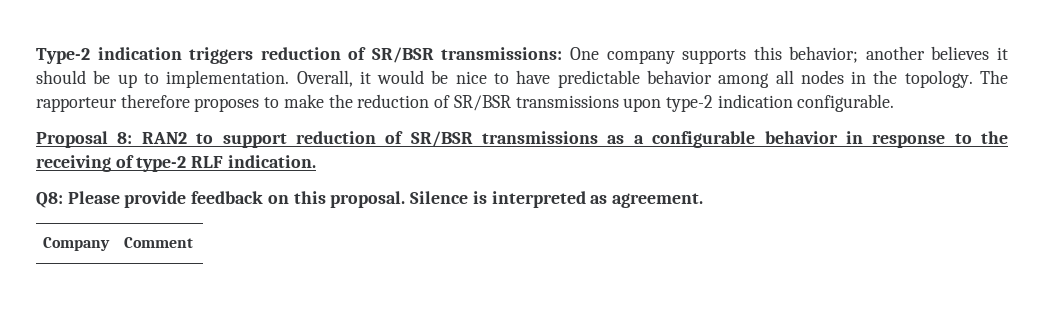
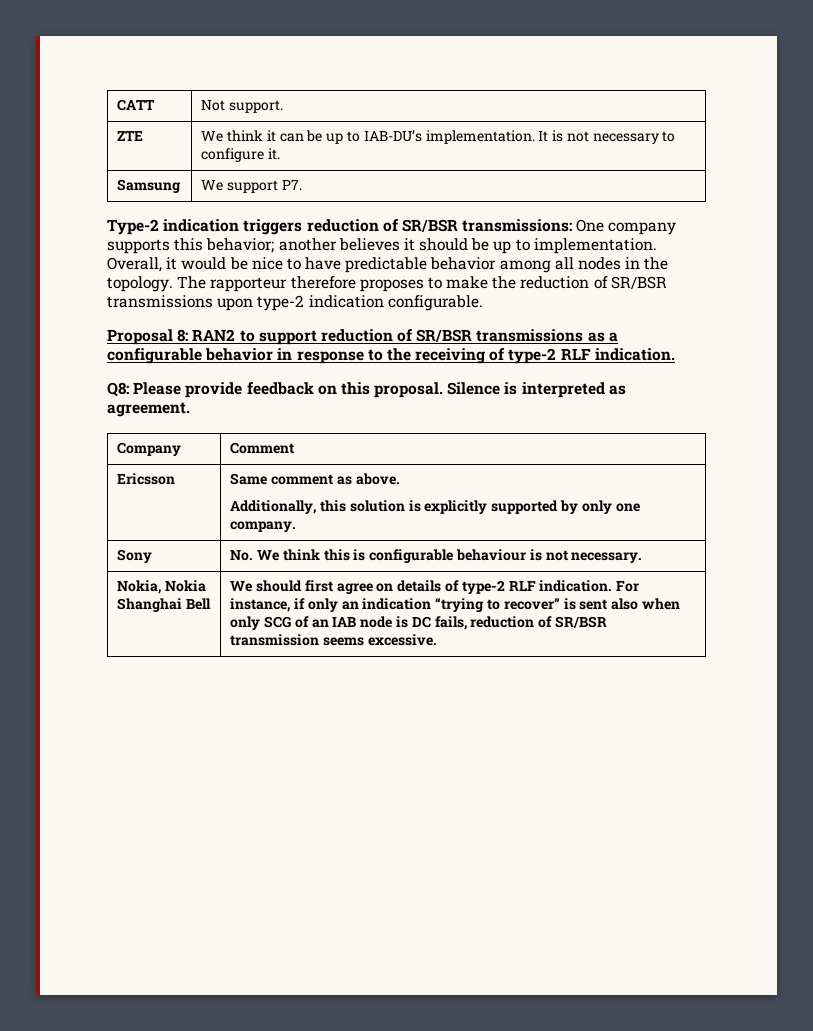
(36, 56) none -> [117,99,156,111] [201,100,284,113] [117,131,144,141] [201,130,676,144] [201,148,281,162] [117,179,182,193] [201,180,302,193] CATT | Not support. // ZTE | We think it can be up to IAB-DU’s implementation. It is not necessary to configure it. // Samsung | We support P7. //
(194, 242) none -> [117,473,176,485] [230,473,400,485] [230,500,640,514] [230,521,297,532] [117,549,153,563] [230,549,643,563] [117,580,207,594] [117,598,212,612] [230,580,640,594] [230,598,680,612] [230,616,607,630] [230,634,437,646] // Ericsson | Same comment as above. // Additionally, this solution is explicitly supported by only one company. // Sony | No. We think this is configurable behaviour is not necessary. // Nokia, Nokia Shanghai Bell | We should first agree on details of type-2 RLF indication. For instance, if only an indication “trying to recover” is sent also when only SCG of an IAB node is DC fails, reduction of SR/BSR transmission seems excessive.

